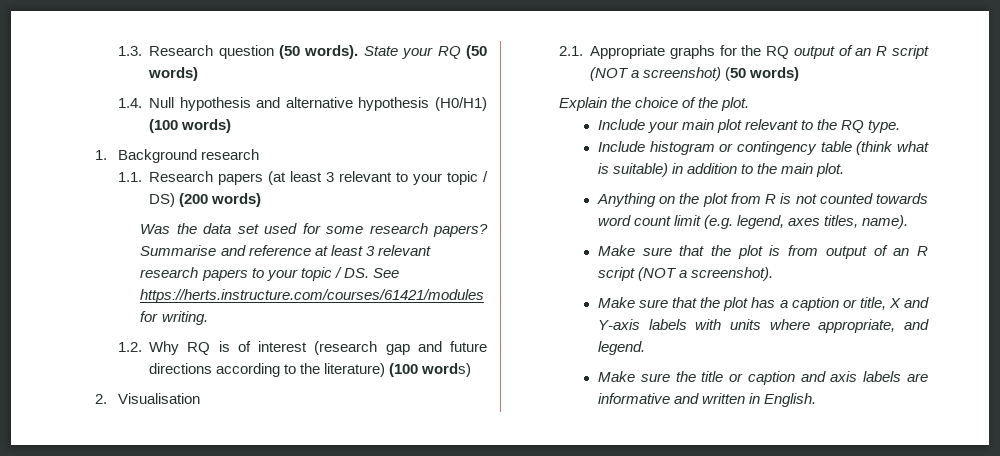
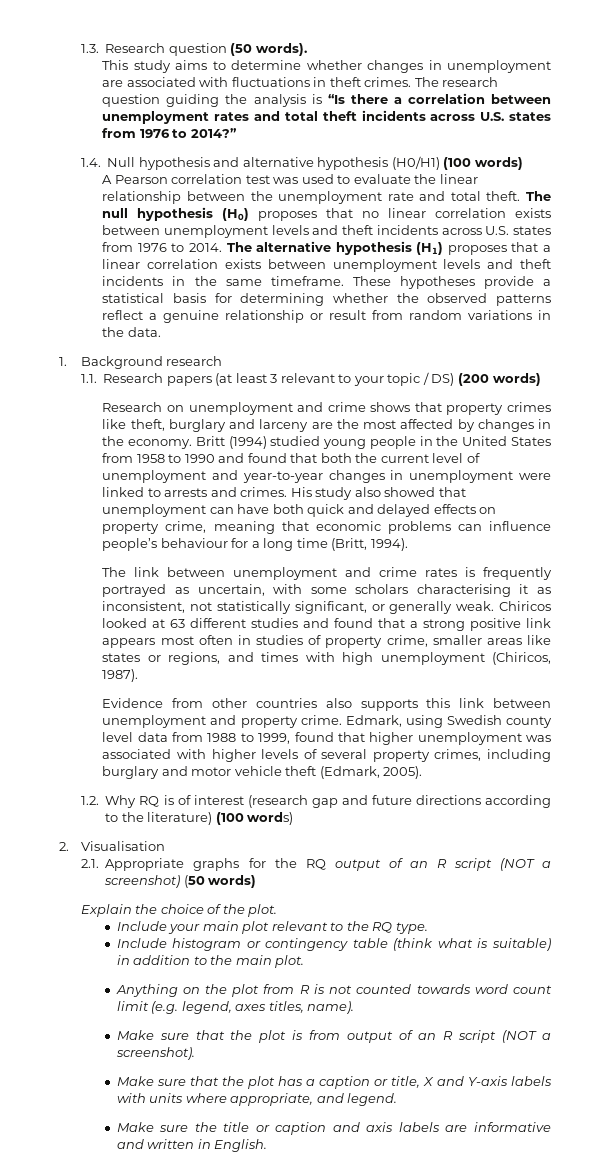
[363,45,487,59] [148,67,199,81] State your RQ (50 words) -> [102,60,552,73] [102,77,499,87] [102,93,552,107] [102,110,552,124] [102,128,237,138] // This study aims to determine whether changes in unemployment are associated with fluctuations in theft crimes. The research question guiding the analysis is “Is there a correlation between unemployment rates and total theft incidents across U.S. states from 1976 to 2014?”
(232, 126) none -> [102,174,478,184] [102,191,552,204] [102,207,552,221] [102,225,552,238] [102,241,551,255] [102,259,551,272] [102,276,552,289] [102,293,551,306] [102,310,551,323] [102,327,161,337] // A Pearson correlation test was used to evaluate the linear relationship between the unemployment rate and total theft. The null hypothesis (H₀) proposes that no linear correlation exists between unemployment levels and theft incidents across U.S. states from 1976 to 2014. The alternative hypothesis (H₁) proposes that a linear correlation exists between unemployment levels and theft incidents in the same timeframe. These hypotheses provide a statistical basis for determining whether the observed patterns reflect a genuine relationship or result from random variations in the data.
[140,223,488,237] [140,245,431,256] [140,267,399,281] [140,289,485,303] [140,311,208,325] Was the data set used for some research papers? Summarise and reference at least 3 relevant research papers to your topic / DS. See https://herts.instructure.com/courses/61421/modules for writing. -> [102,402,552,415] [102,419,551,432] [102,436,551,449] [102,453,480,463] [102,470,551,483] [102,487,466,500] [102,504,497,517] [102,521,551,534] [102,538,408,551] [102,567,553,580] [102,584,552,597] [102,601,551,614] [102,618,551,631] [102,635,551,648] [102,652,552,665] [102,669,139,682] [102,698,552,711] [102,715,552,728] [102,732,551,745] [102,749,552,762] [102,766,423,779] Research on unemployment and crime shows that property crimes like theft, burglary and larceny are the most affected by changes in the economy. Britt (1994) studied young people in the United States from 1958 to 1990 and found that both the current level of unemployment and year-to-year changes in unemployment were linked to arrests and crimes. His study also showed that unemployment can have both quick and delayed effects on property crime, meaning that economic problems can influence people’s behaviour for a long time (Britt, 1994). // The link between unemployment and crime rates is frequently portrayed as uncertain, with some scholars characterising it as inconsistent, not statistically significant, or generally weak. Chiricos looked at 63 different studies and found that a strong positive link appears most often in studies of property crime, smaller areas like states or regions, and times with high unemployment (Chiricos, 1987). // Evidence from other countries also supports this link between unemployment and property crime. Edmark, using Swedish county level data from 1988 to 1999, found that higher unemployment was associated with higher levels of several property crimes, including burglary and motor vehicle theft (Edmark, 2005).

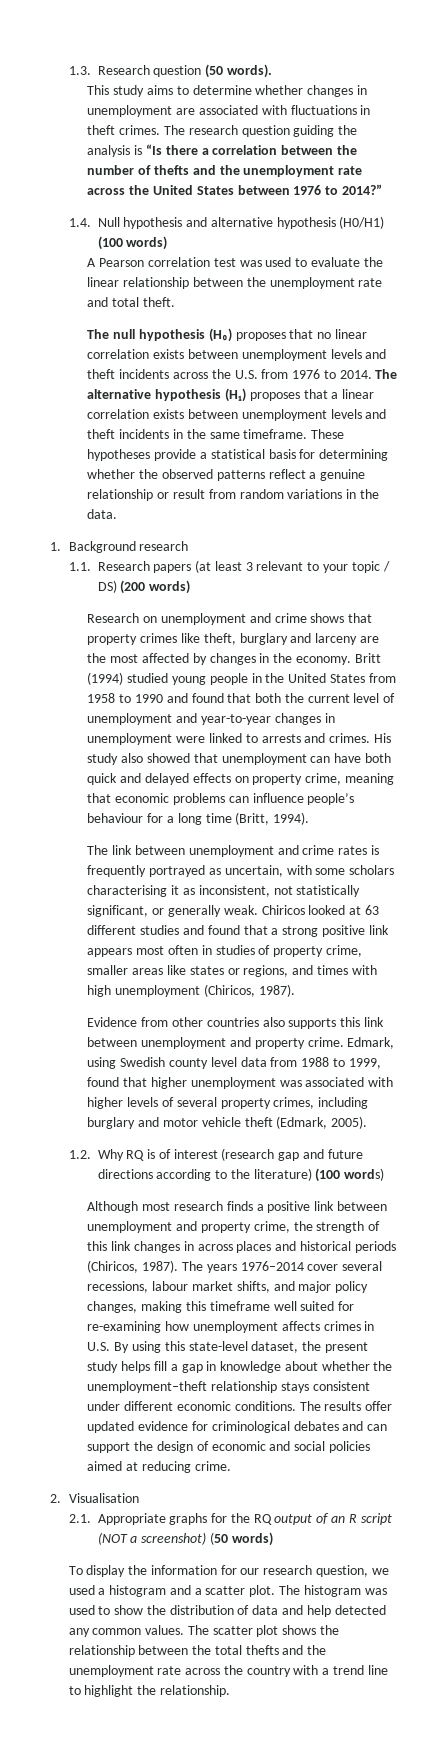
[102,110,552,124] [102,128,137,138] unemployment rates and total theft incidents across U.S. states from -> [336,145,357,155] [87,165,363,177] [87,185,290,195] the number of thefts and the unemployment rate across the United States between
(521, 196) none -> (175, 302) //
[485,226,552,235] U.S. states -> [211,369,258,379] the U.S.
(294, 818) none -> [87,1201,387,1213] [87,1221,381,1233] [87,1241,396,1253] [87,1260,383,1273] [87,1281,369,1293] [87,1301,355,1313] [87,1321,375,1333] [87,1341,368,1353] [87,1361,393,1373] [87,1381,370,1393] [87,1401,393,1411] [87,1421,388,1433] [87,1441,370,1453] [87,1461,231,1473] // Although most research finds a positive link between unemployment and property crime, the strength of this link changes in across places and historical periods (Chiricos, 1987). The years 1976–2014 cover several recessions, labour market shifts, and major policy changes, making this timeframe well suited for re-examining how unemployment affects crimes in U.S. By using this state-level dataset, the present study helps fill a gap in knowledge about whether the unemployment–theft relationship stays consistent under different economic conditions. The results offer updated evidence for criminological debates and can support the design of economic and social policies aimed at reducing crime.
[80,904,278,917] [116,921,428,934] [116,938,551,951] [116,955,305,968] [115,984,552,997] [116,1001,355,1014] [116,1030,552,1043] [115,1047,195,1060] [116,1076,552,1089] [116,1093,398,1106] [116,1122,551,1135] [116,1139,268,1152] Explain the choice of the plot. // Include your main plot relevant to the RQ type. // Include histogram or contingency table (think what is suitable) in addition to the main plot. // Anything on the plot from R is not counted towards word count limit (e.g. legend, axes titles, name). // Make sure that the plot is from output of an R script (NOT a screenshot). // Make sure that the plot has a caption or title, X and Y-axis labels with units where appropriate, and legend. // Make sure the title or caption and axis labels are informative and written in English. -> [68,1565,389,1577] [68,1585,387,1597] [68,1605,386,1617] [68,1625,340,1637] [68,1645,327,1657] [68,1665,388,1677] [68,1685,230,1697] To display the information for our research question, we used a histogram and a scatter plot. The histogram was used to show the distribution of data and help detected any common values. The scatter plot shows the relationship between the total thefts and the unemployment rate across the country with a trend line to highlight the relationship.

